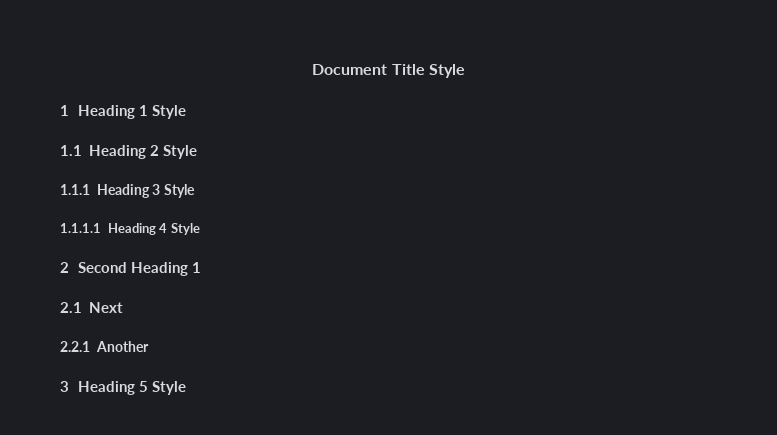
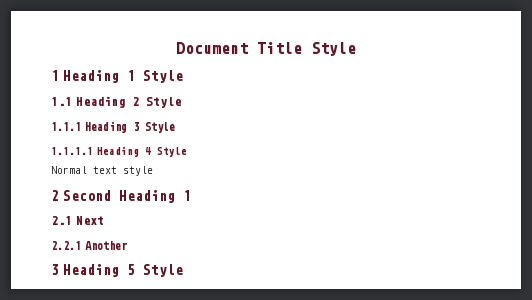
(200, 229) none -> [51,166,153,176] // Normal text style

